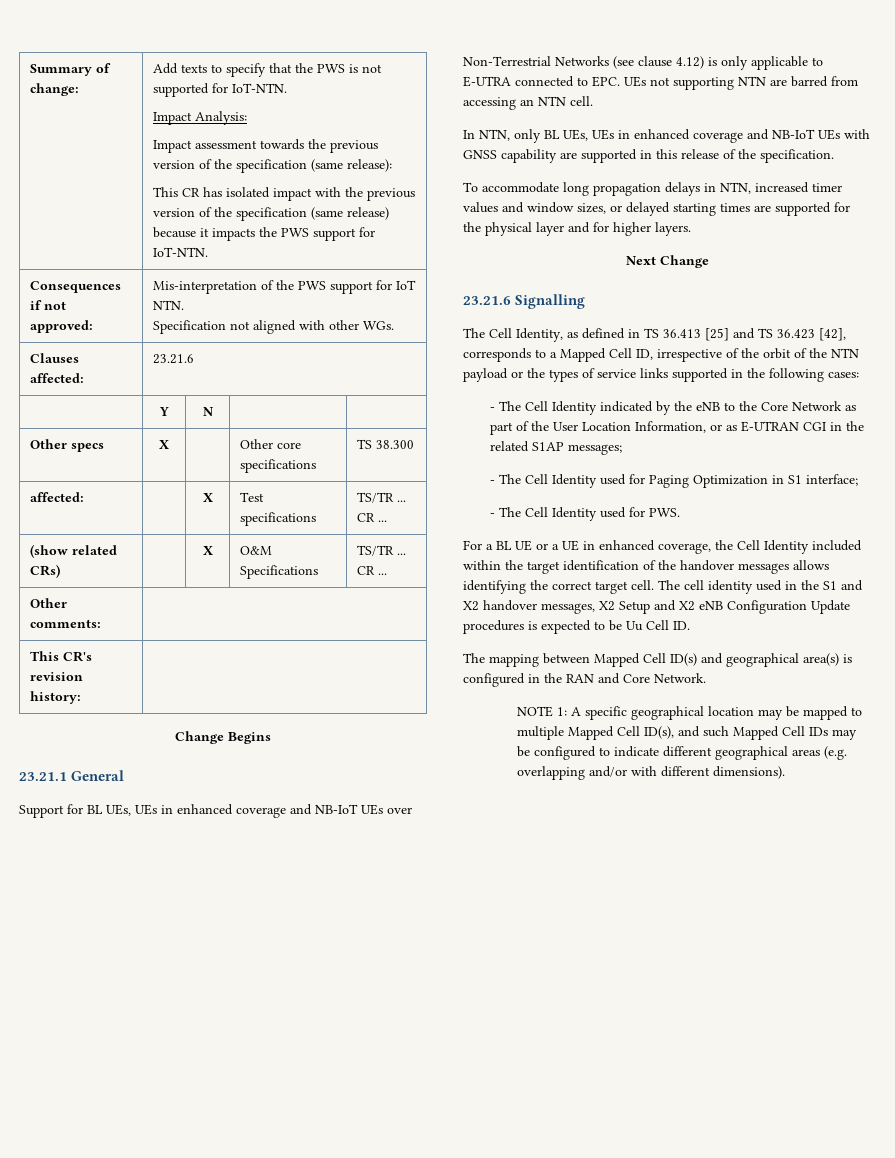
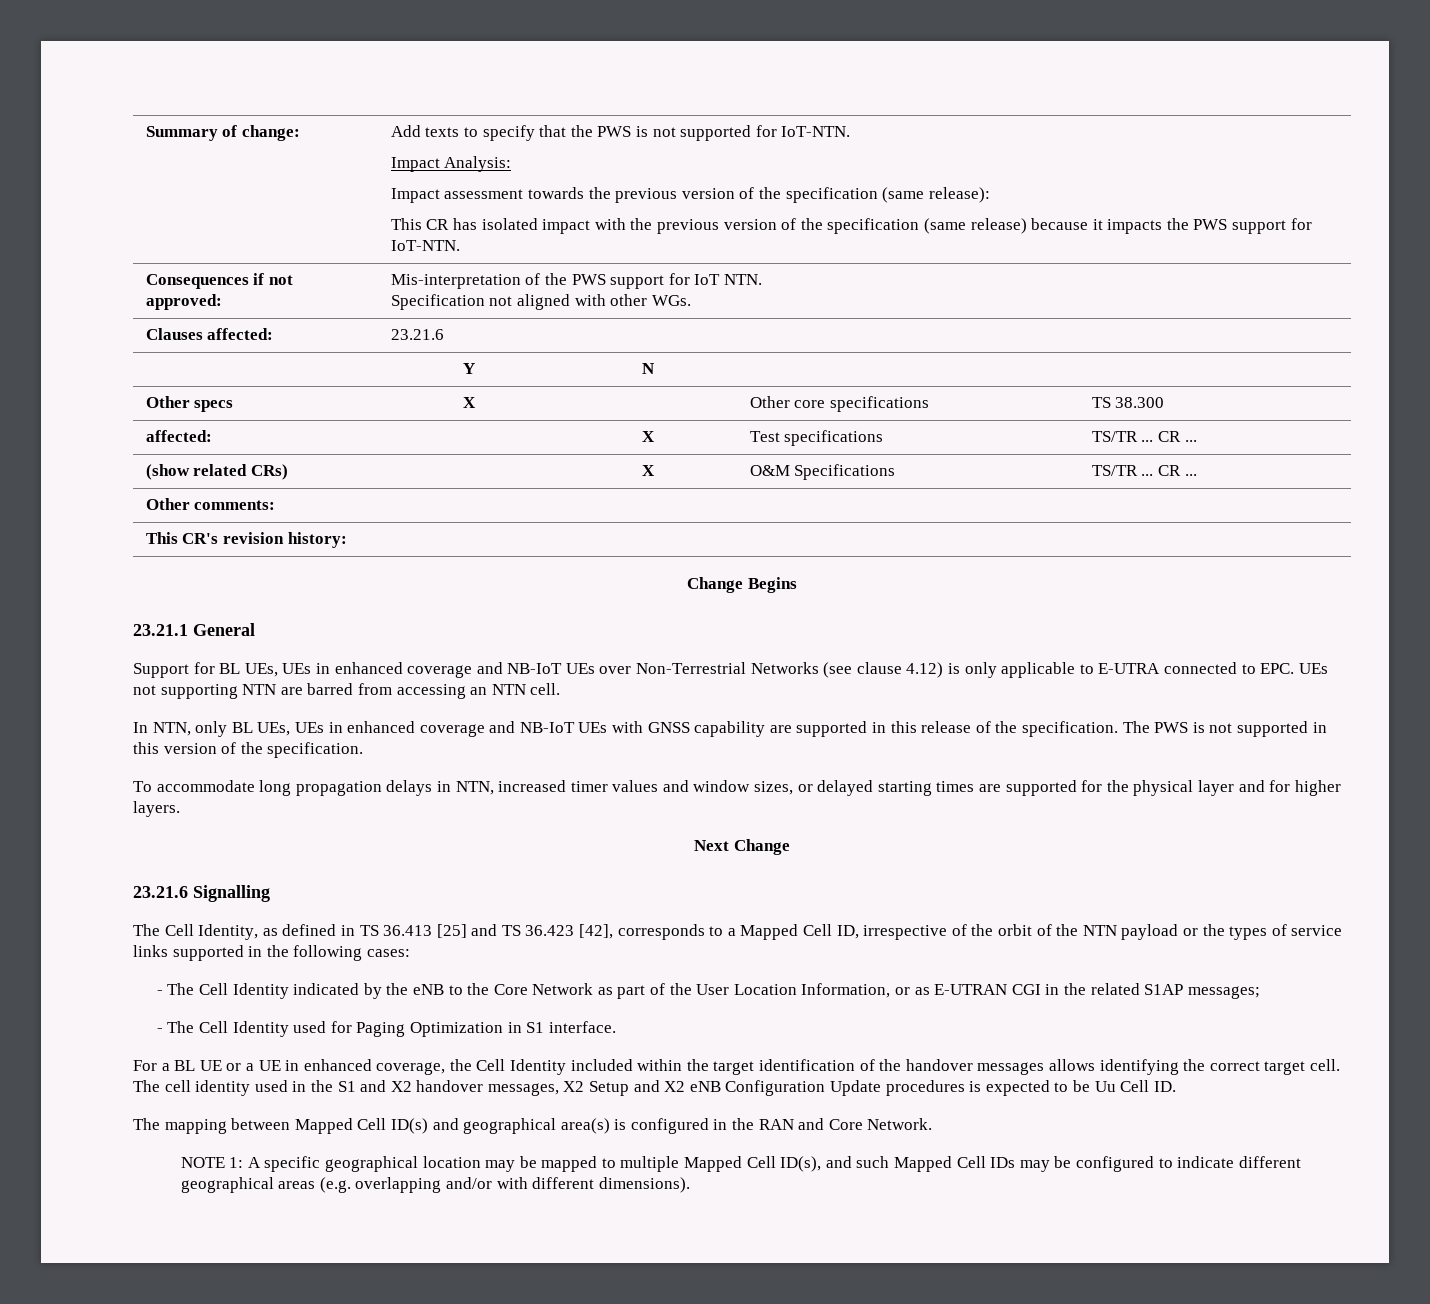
(834, 156) none -> [1122,721,1327,737] [133,742,364,758] The PWS is not supported in this version of the specification.
[806,474,859,486] [490,507,681,521] interface; // - The Cell Identity used for PWS. -> [548,1021,616,1033] interface.

